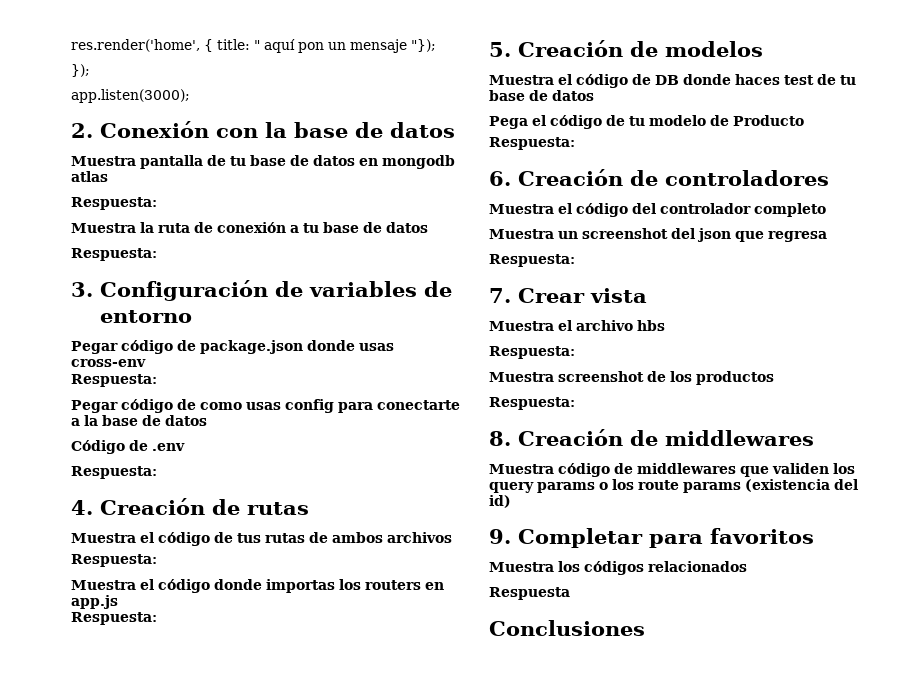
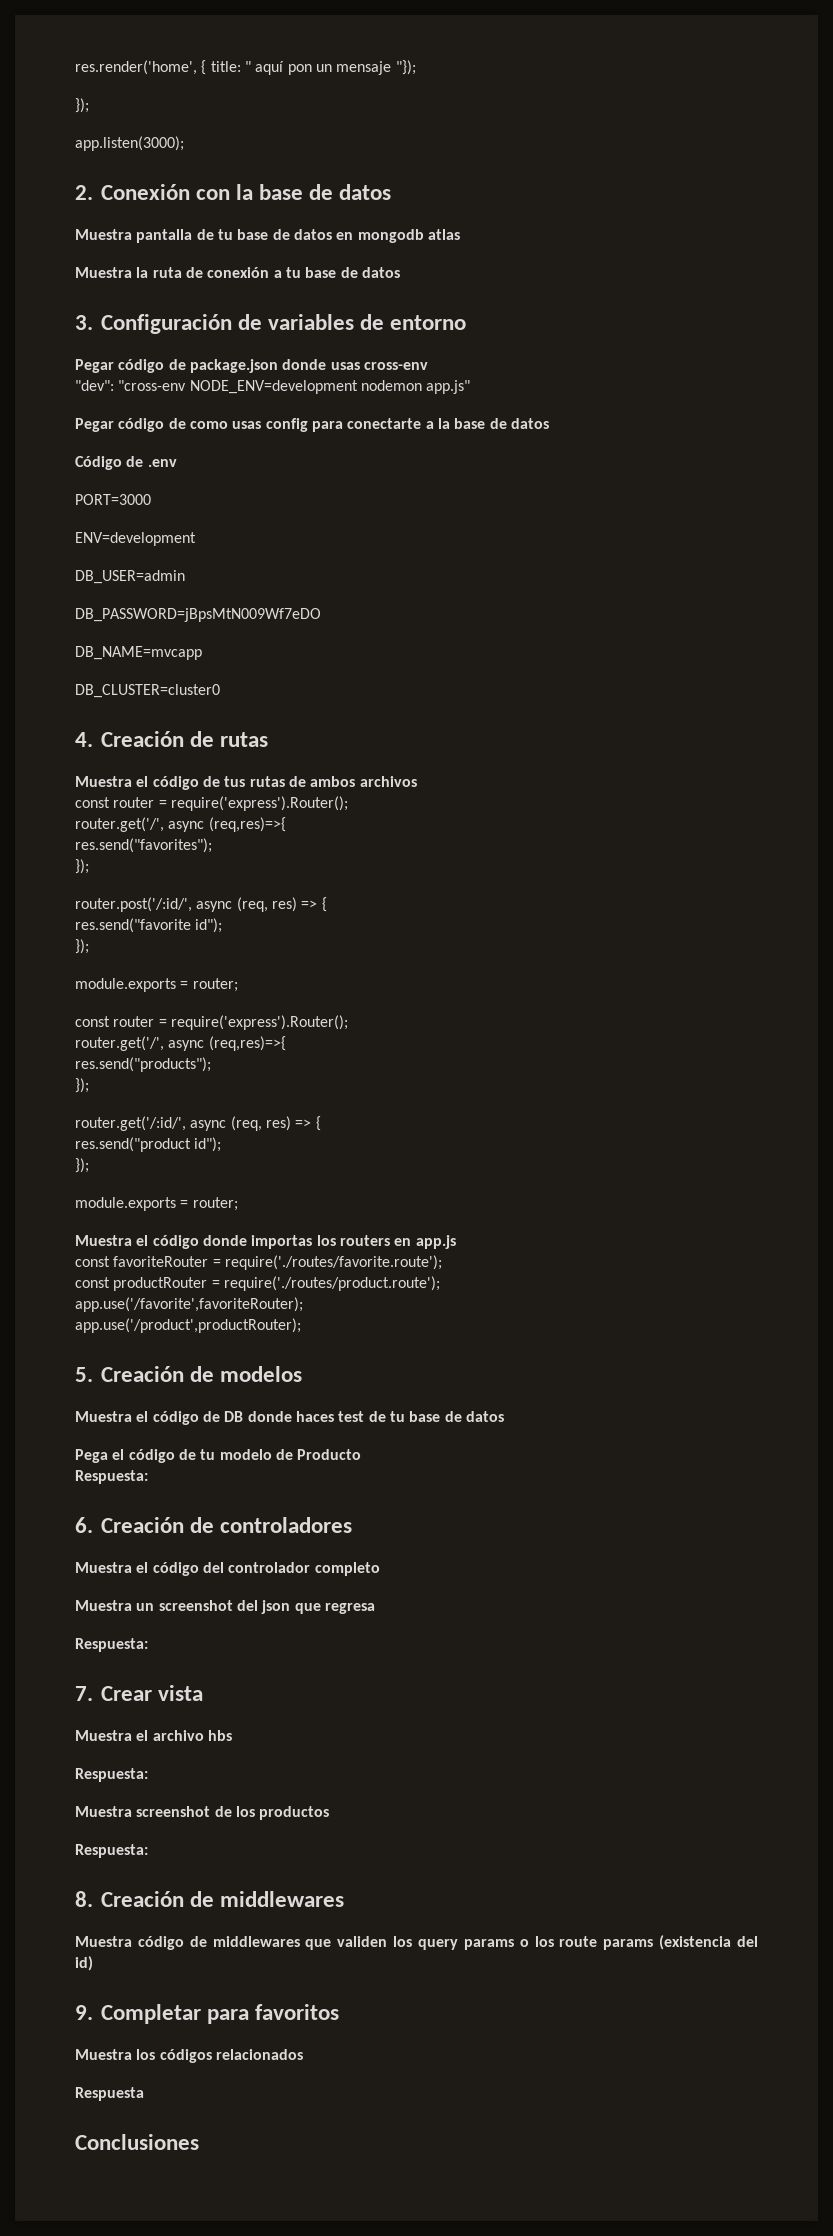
[71,197,157,210] // Respuesta: -> (460, 234) none
[71,248,157,261] // Respuesta: -> (400, 272) none
[71,374,157,387] Respuesta: -> [75,380,471,394] "dev": "cross-env NODE_ENV=development nodemon app.js"
[71,466,157,479] Respuesta: -> [75,494,151,505] [75,532,196,546] [75,570,185,584] [75,608,321,622] [75,646,202,660] [75,684,220,698] PORT=3000 // ENV=development // DB_USER=admin // DB_PASSWORD=jBpsMtN009Wf7eDO // DB_NAME=mvcapp // DB_CLUSTER=cluster0
[71,554,157,567] Respuesta: -> [75,796,348,811] [75,817,286,832] [75,838,212,853] [75,859,89,874] [75,897,327,912] [75,918,223,933] [75,939,89,954] [75,978,238,992] [75,1015,348,1030] [75,1036,286,1051] [75,1057,211,1072] [75,1078,89,1093] [75,1116,321,1131] [75,1137,222,1152] [75,1158,89,1173] [75,1197,238,1211] const router = require('express').Router(); // router.get('/', async (req,res)=>{ // res.send("favorites"); // }); // router.post('/:id/', async (req, res) => { // res.send("favorite id"); // }); // module.exports = router; // const router = require('express').Router(); // router.get('/', async (req,res)=>{ // res.send("products"); // }); // router.get('/:id/', async (req, res) => { // res.send("product id"); // }); // module.exports = router;
[71,612,157,625] Respuesta: -> [75,1255,442,1270] [75,1276,440,1291] [75,1297,303,1312] [75,1318,301,1333] const favoriteRouter = require('./routes/favorite.route'); // const productRouter = require('./routes/product.route'); // app.use('/favorite',favoriteRouter); // app.use('/product',productRouter);

